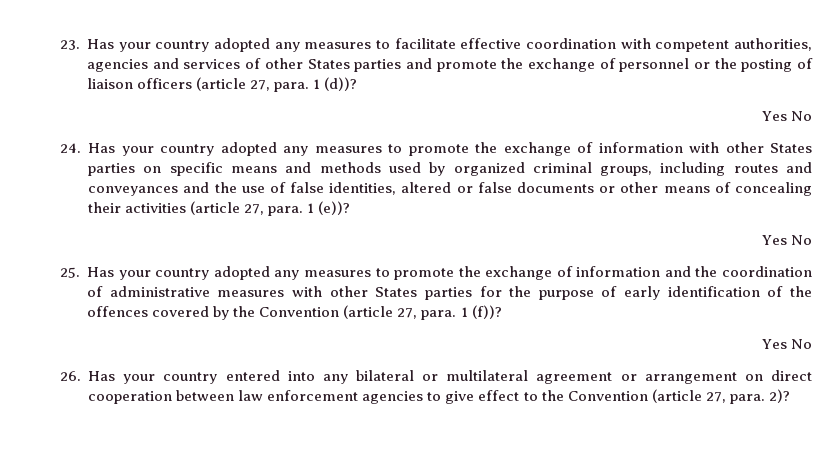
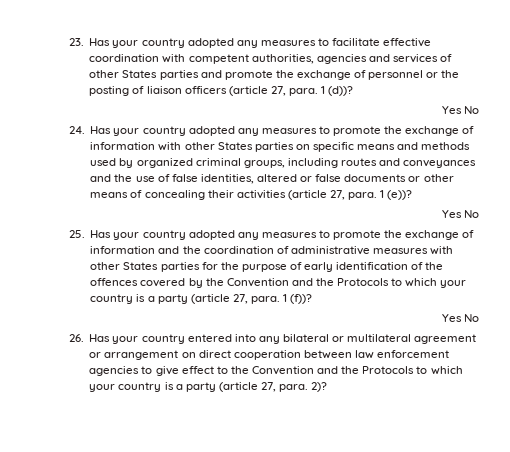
(340, 312) none -> [291,278,467,288] [90,294,188,304] and the Protocols to which your country is a party
(648, 396) none -> [317,366,463,375] [89,382,216,392] and the Protocols to which your country is a party

